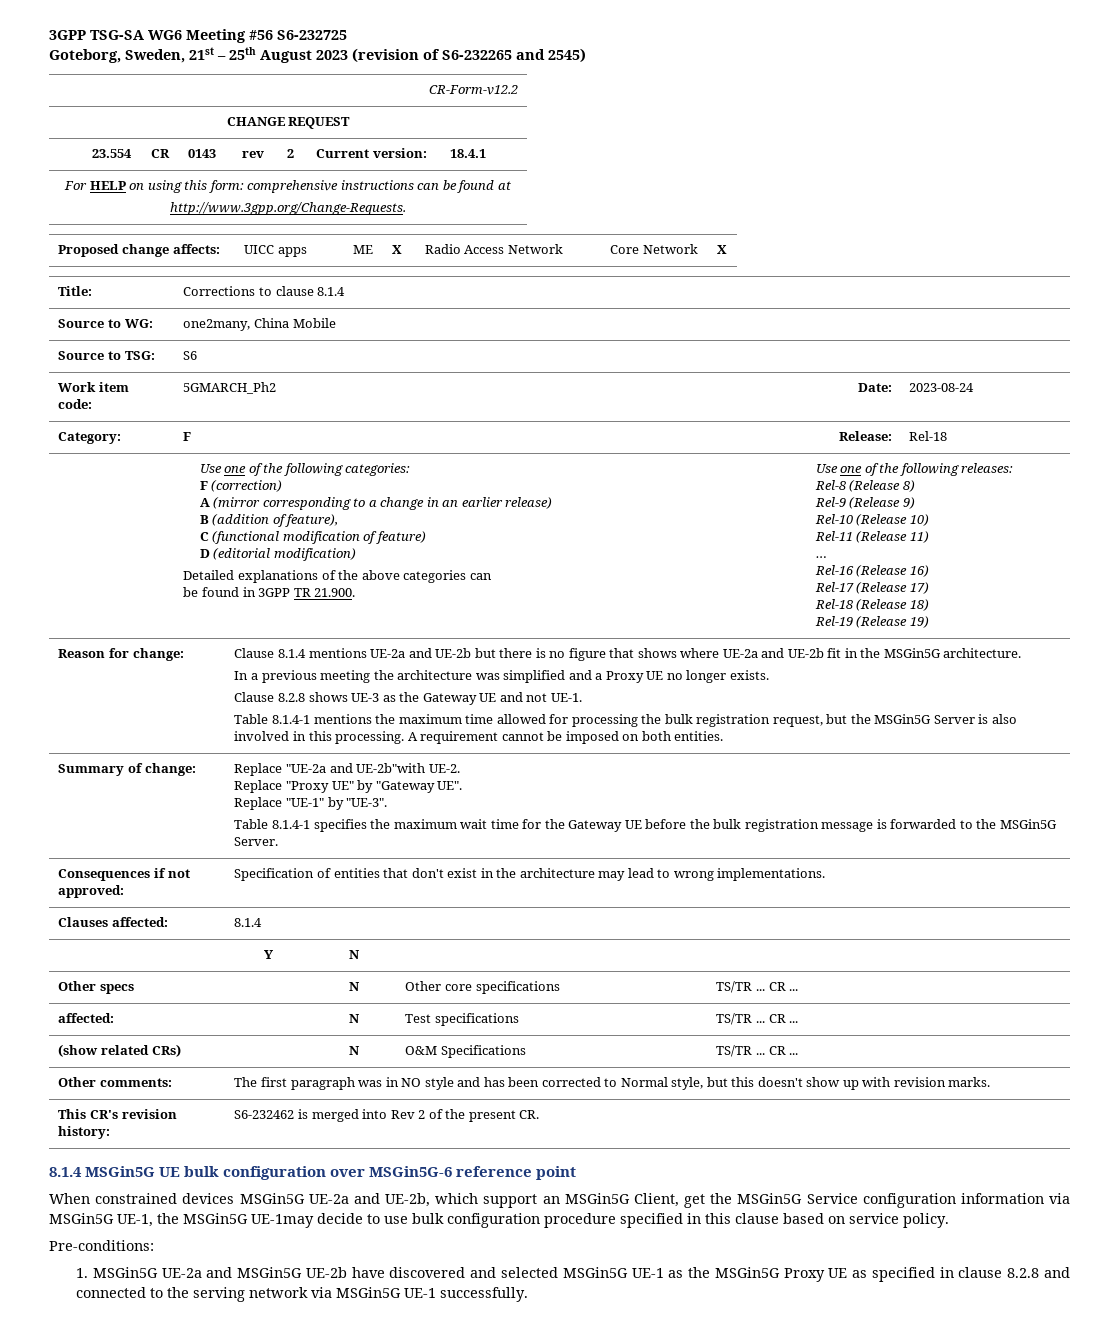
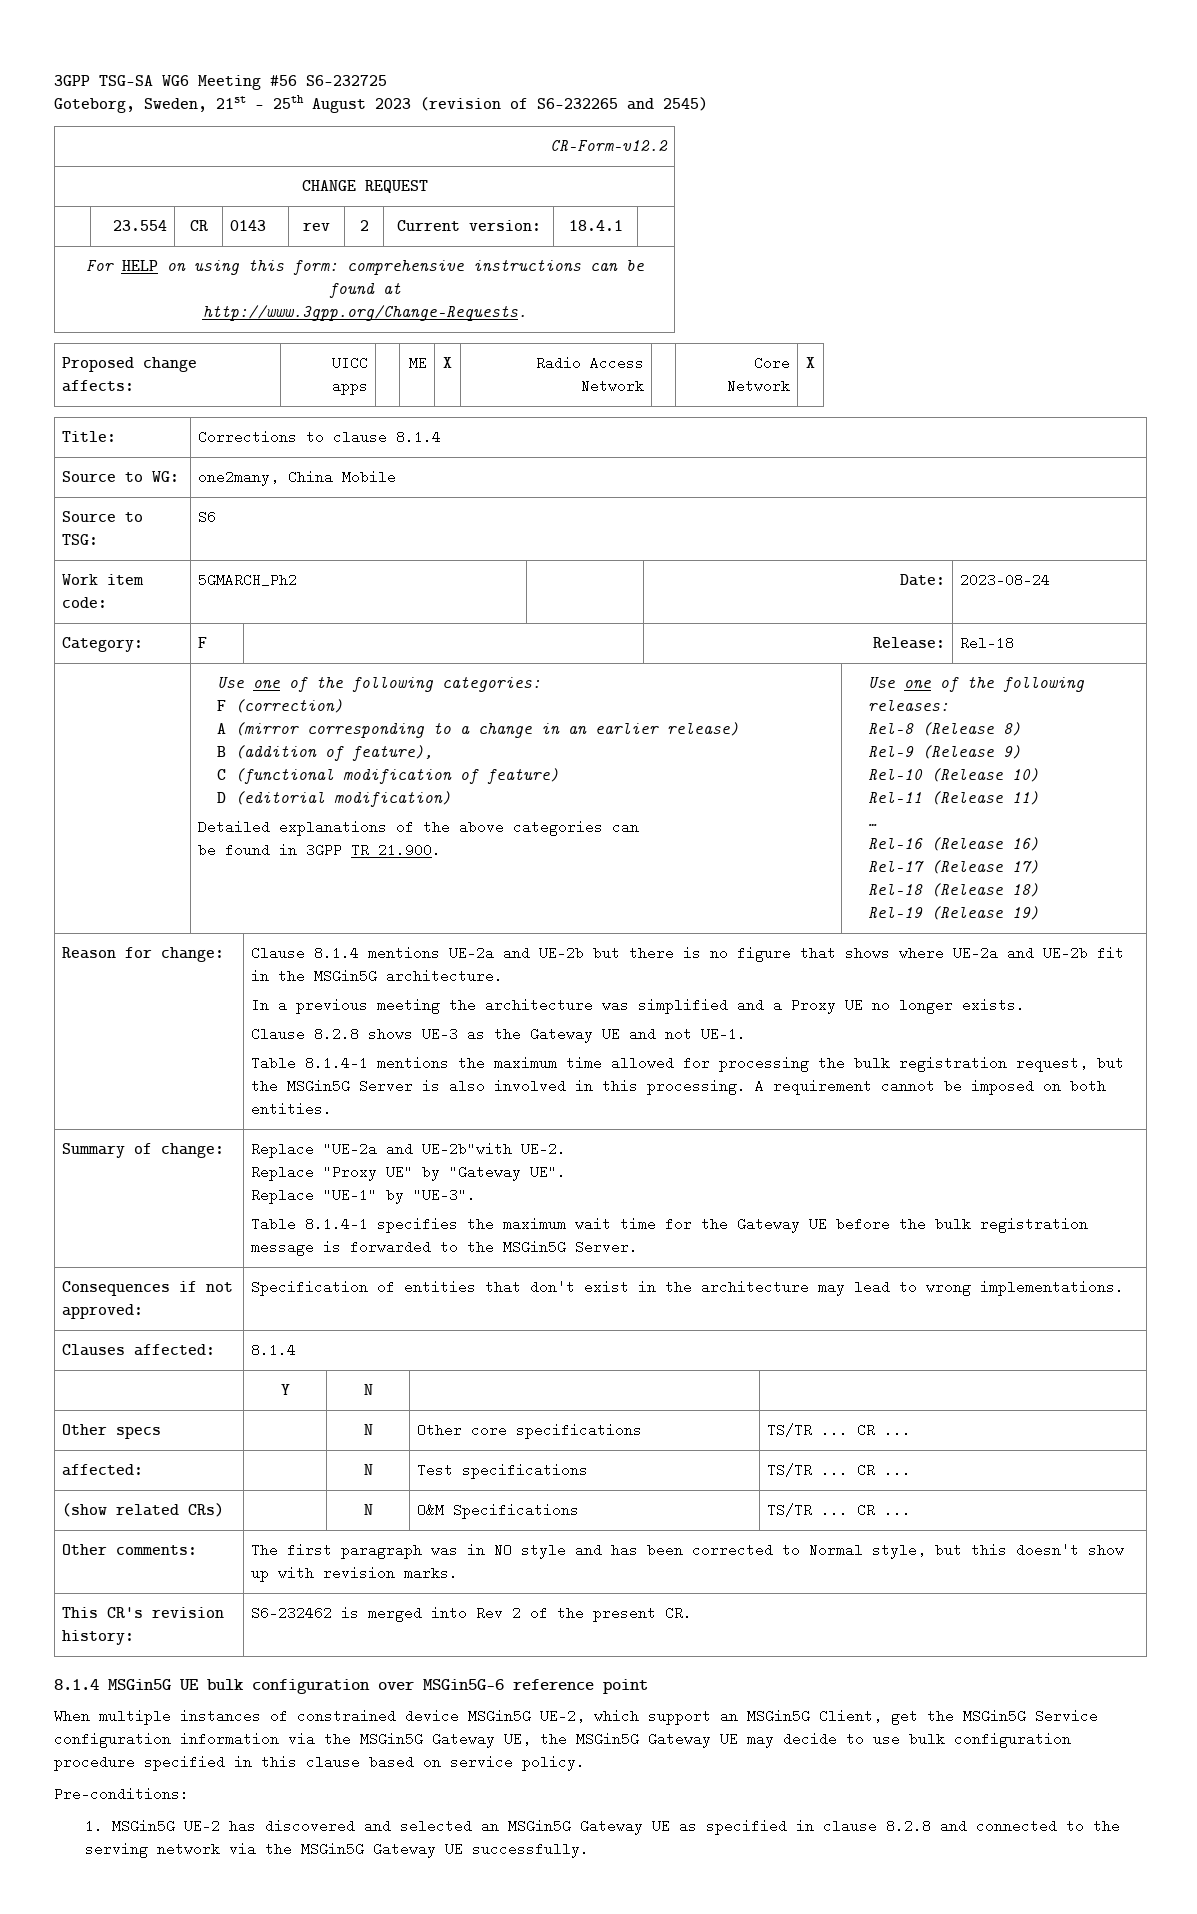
[95,1193,430,1207] constrained devices MSGin5G UE-2a and UE-2b, -> [99,1709,585,1725] multiple instances of constrained device MSGin5G UE-2,
[49,1213,314,1228] MSGin5G UE-1, the MSGin5G UE-1may -> [324,1732,774,1748] the MSGin5G Gateway UE, the MSGin5G Gateway UE may
[161,1267,825,1282] UE-2a and MSGin5G UE-2b have discovered and selected MSGin5G UE-1 as the MSGin5G Proxy -> [183,1819,643,1835] UE-2 has discovered and selected an MSGin5G Gateway
[336,1287,437,1298] MSGin5G UE-1 -> [264,1842,463,1858] the MSGin5G Gateway UE

